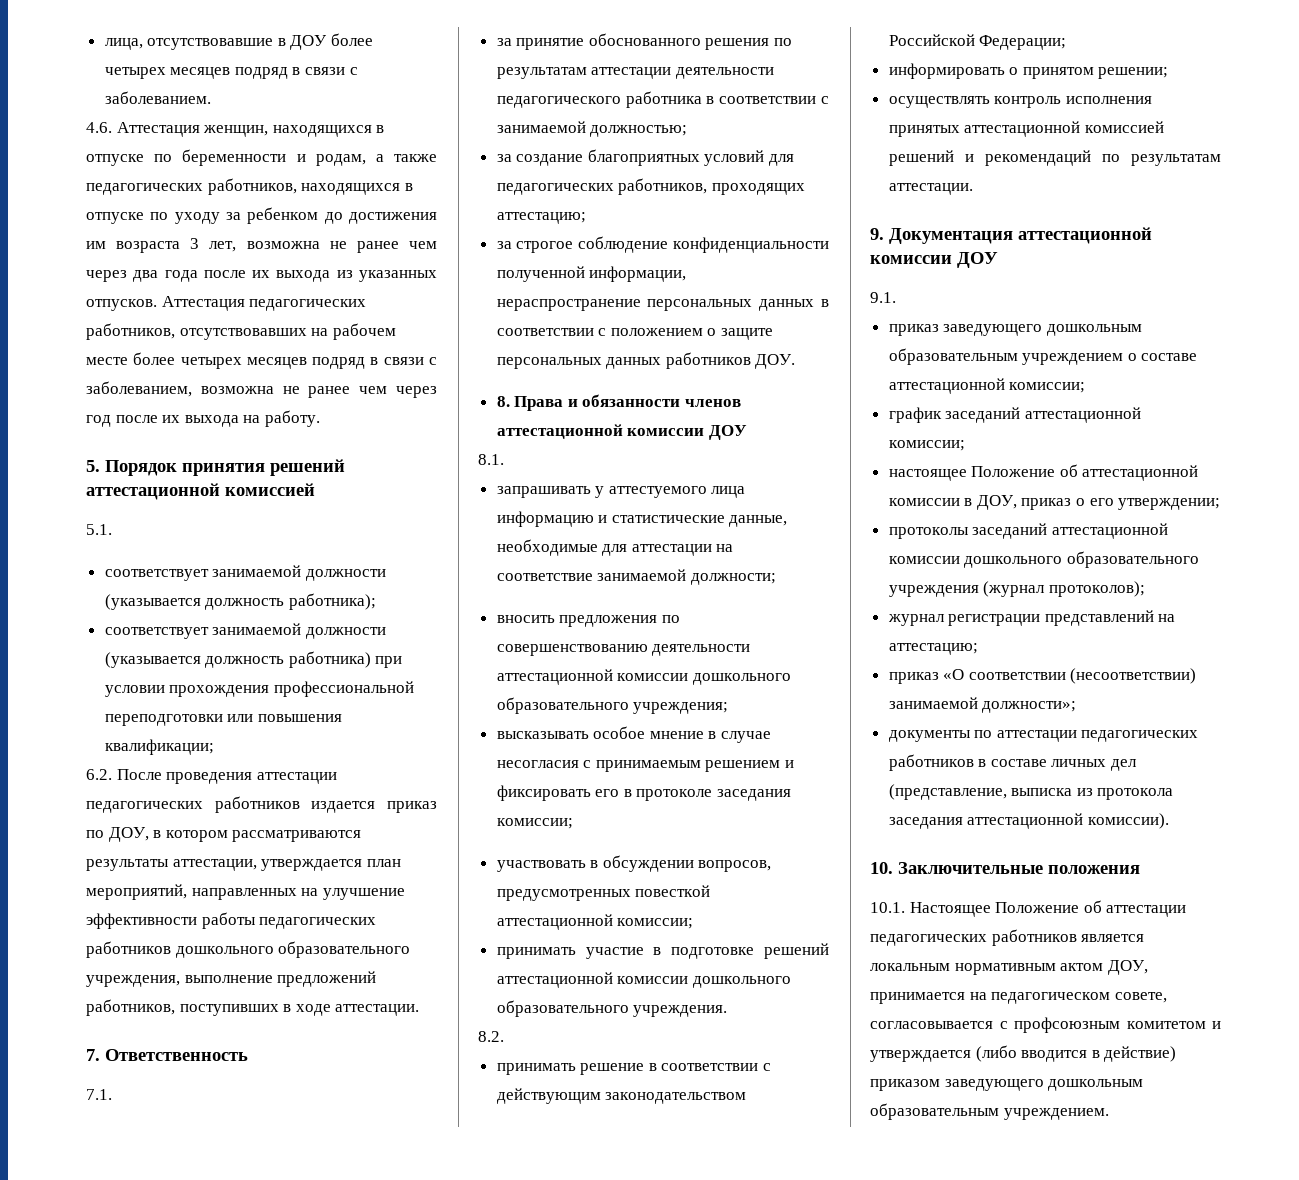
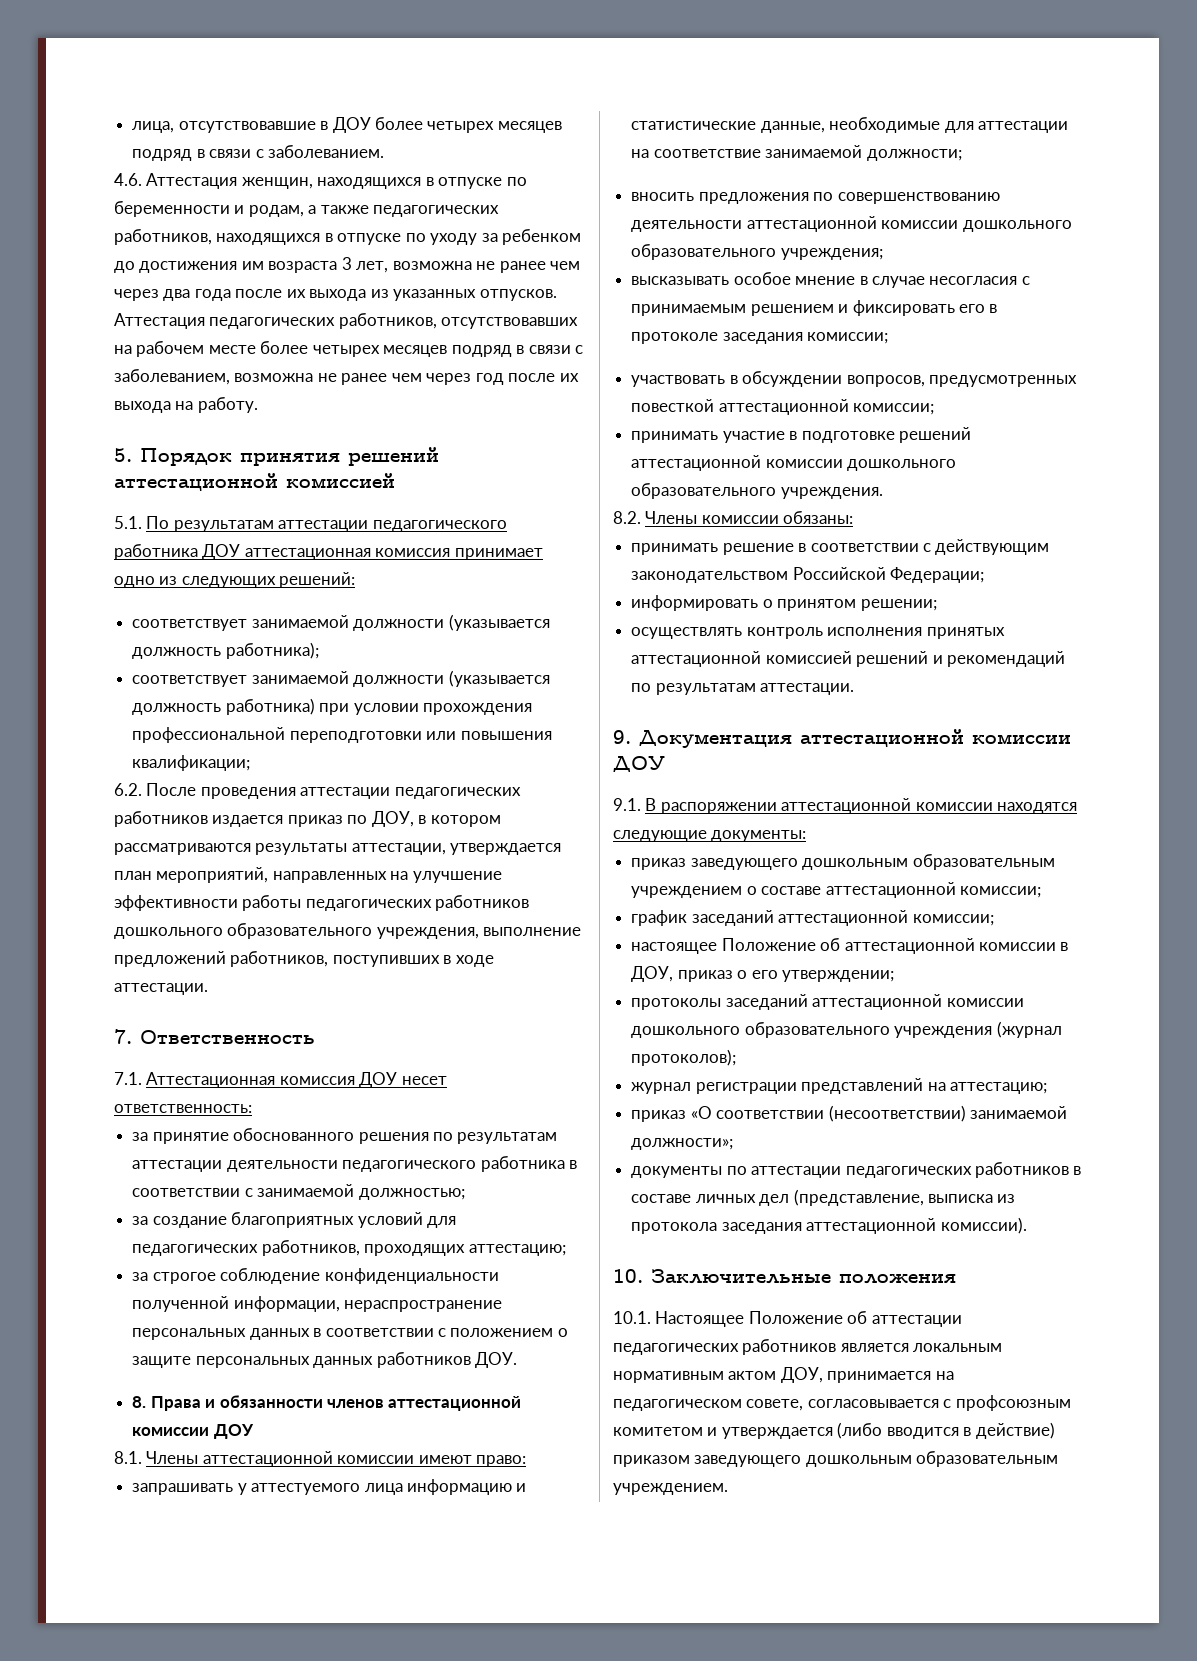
(112, 529) none -> [146,516,507,532] [114,544,543,560] [114,572,356,588] По результатам аттестации педагогического работника ДОУ аттестационная комиссия принимает одно из следующих решений:
(112, 1094) none -> [146,1072,447,1088] [114,1104,252,1113] Аттестационная комиссия ДОУ несет ответственность:
(504, 459) none -> [146,1451,527,1467] Члены аттестационной комиссии имеют право:
(504, 1036) none -> [645,511,854,524] Члены комиссии обязаны:
(896, 297) none -> [645,798,1078,814] [613,830,807,842] В распоряжении аттестационной комиссии находятся следующие документы:

